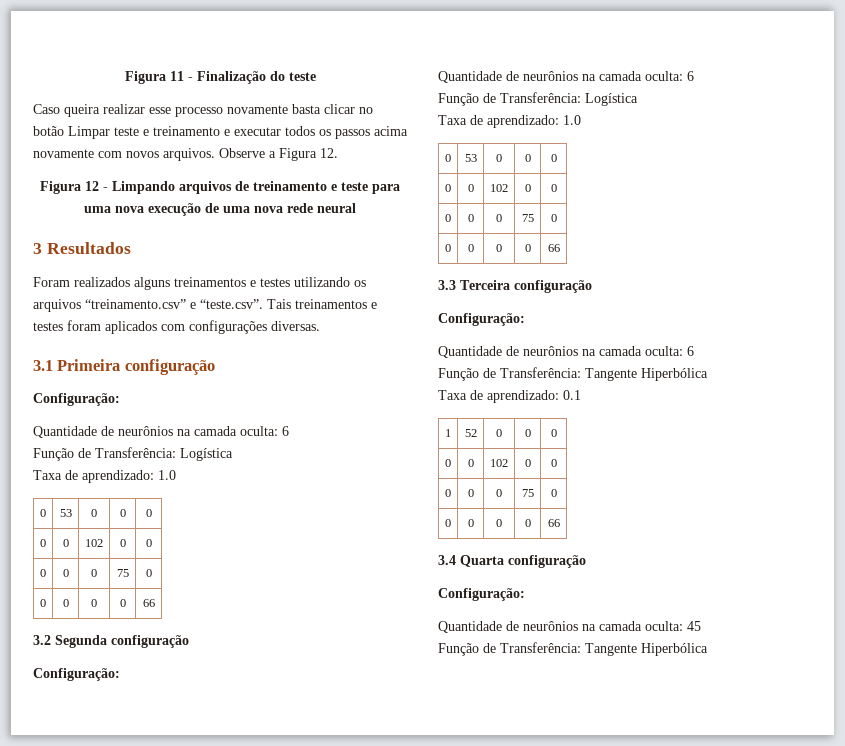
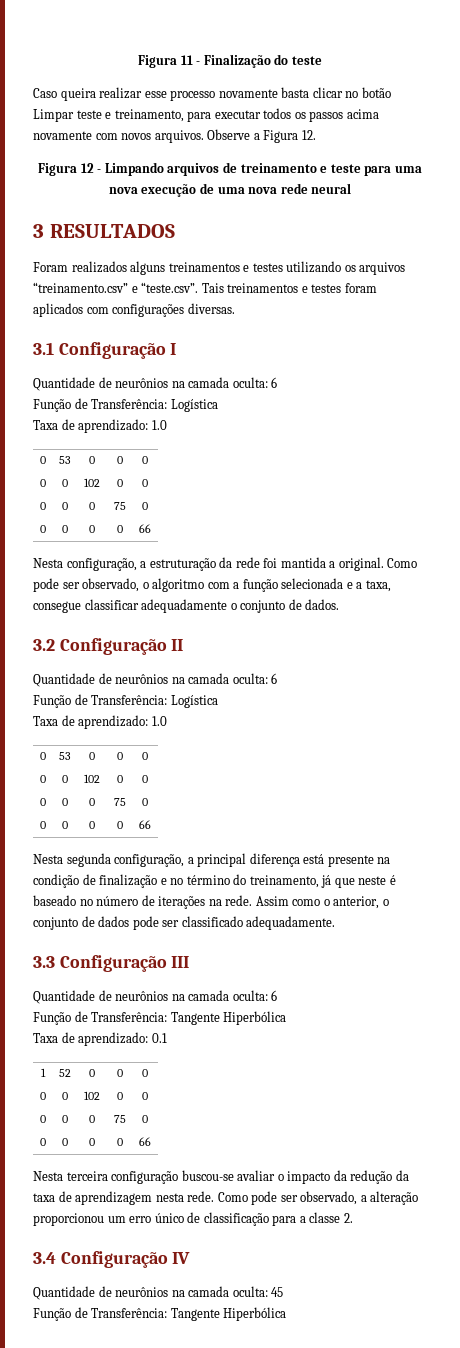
[153,126,230,136] treinamento e -> [114,109,212,122] treinamento, para
[46,242,131,254] Resultados -> [49,224,175,238] RESULTADOS
[57,359,215,375] [33,393,120,406] Primeira configuração // Configuração: -> [58,342,177,359] Configuração I
[33,635,189,648] [33,668,120,681] 3.2 Segunda configuração // Configuração: -> [33,557,418,571] [33,578,391,592] [33,599,340,613] [33,638,184,655] Nesta configuração, a estruturação da rede foi mantida a original. Como pode ser observado, o algoritmo com a função selecionada e a taxa, consegue classificar adequadamente o conjunto de dados. // 3.2 Configuração II
[438,280,592,293] [438,313,525,326] 3.3 Terceira configuração // Configuração: -> [33,853,391,867] [33,874,396,888] [33,895,389,909] [33,916,336,930] [33,955,190,972] Nesta segunda configuração, a principal diferença está presente na condição de finalização e no término do treinamento, já que neste é baseado no número de iterações na rede. Assim como o anterior, o conjunto de dados pode ser classificado adequadamente. // 3.3 Configuração III
[438,555,586,568] [438,588,525,601] 3.4 Quarta configuração // Configuração: -> [33,1170,409,1184] [33,1191,419,1205] [33,1212,353,1226] [33,1251,191,1268] Nesta terceira configuração buscou-se avaliar o impacto da redução da taxa de aprendizagem nesta rede. Como pode ser observado, a alteração proporcionou um erro único de classificação para a classe 2. // 3.4 Configuração IV

